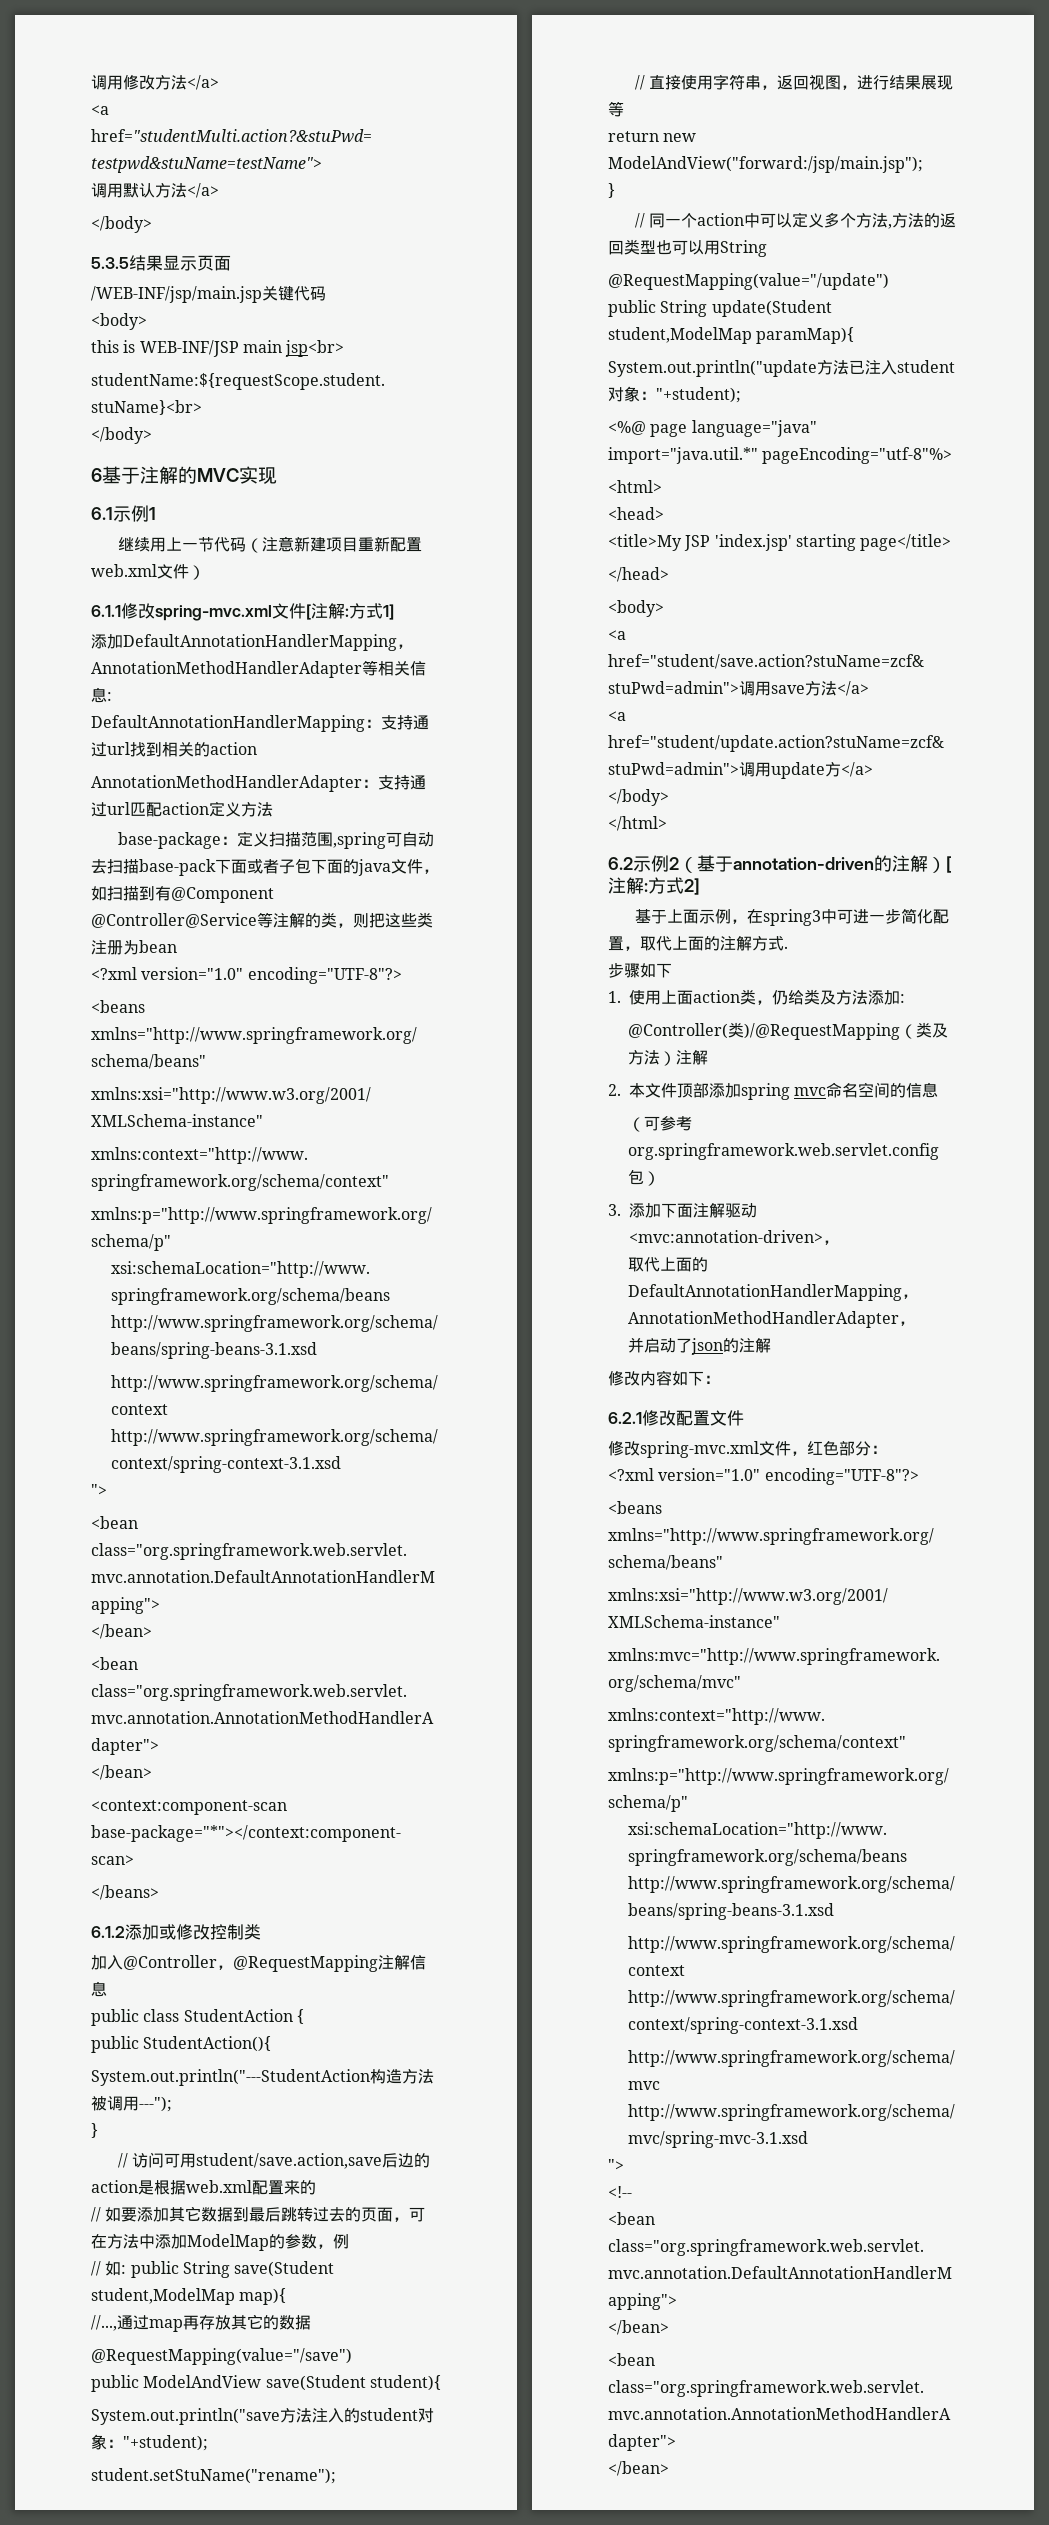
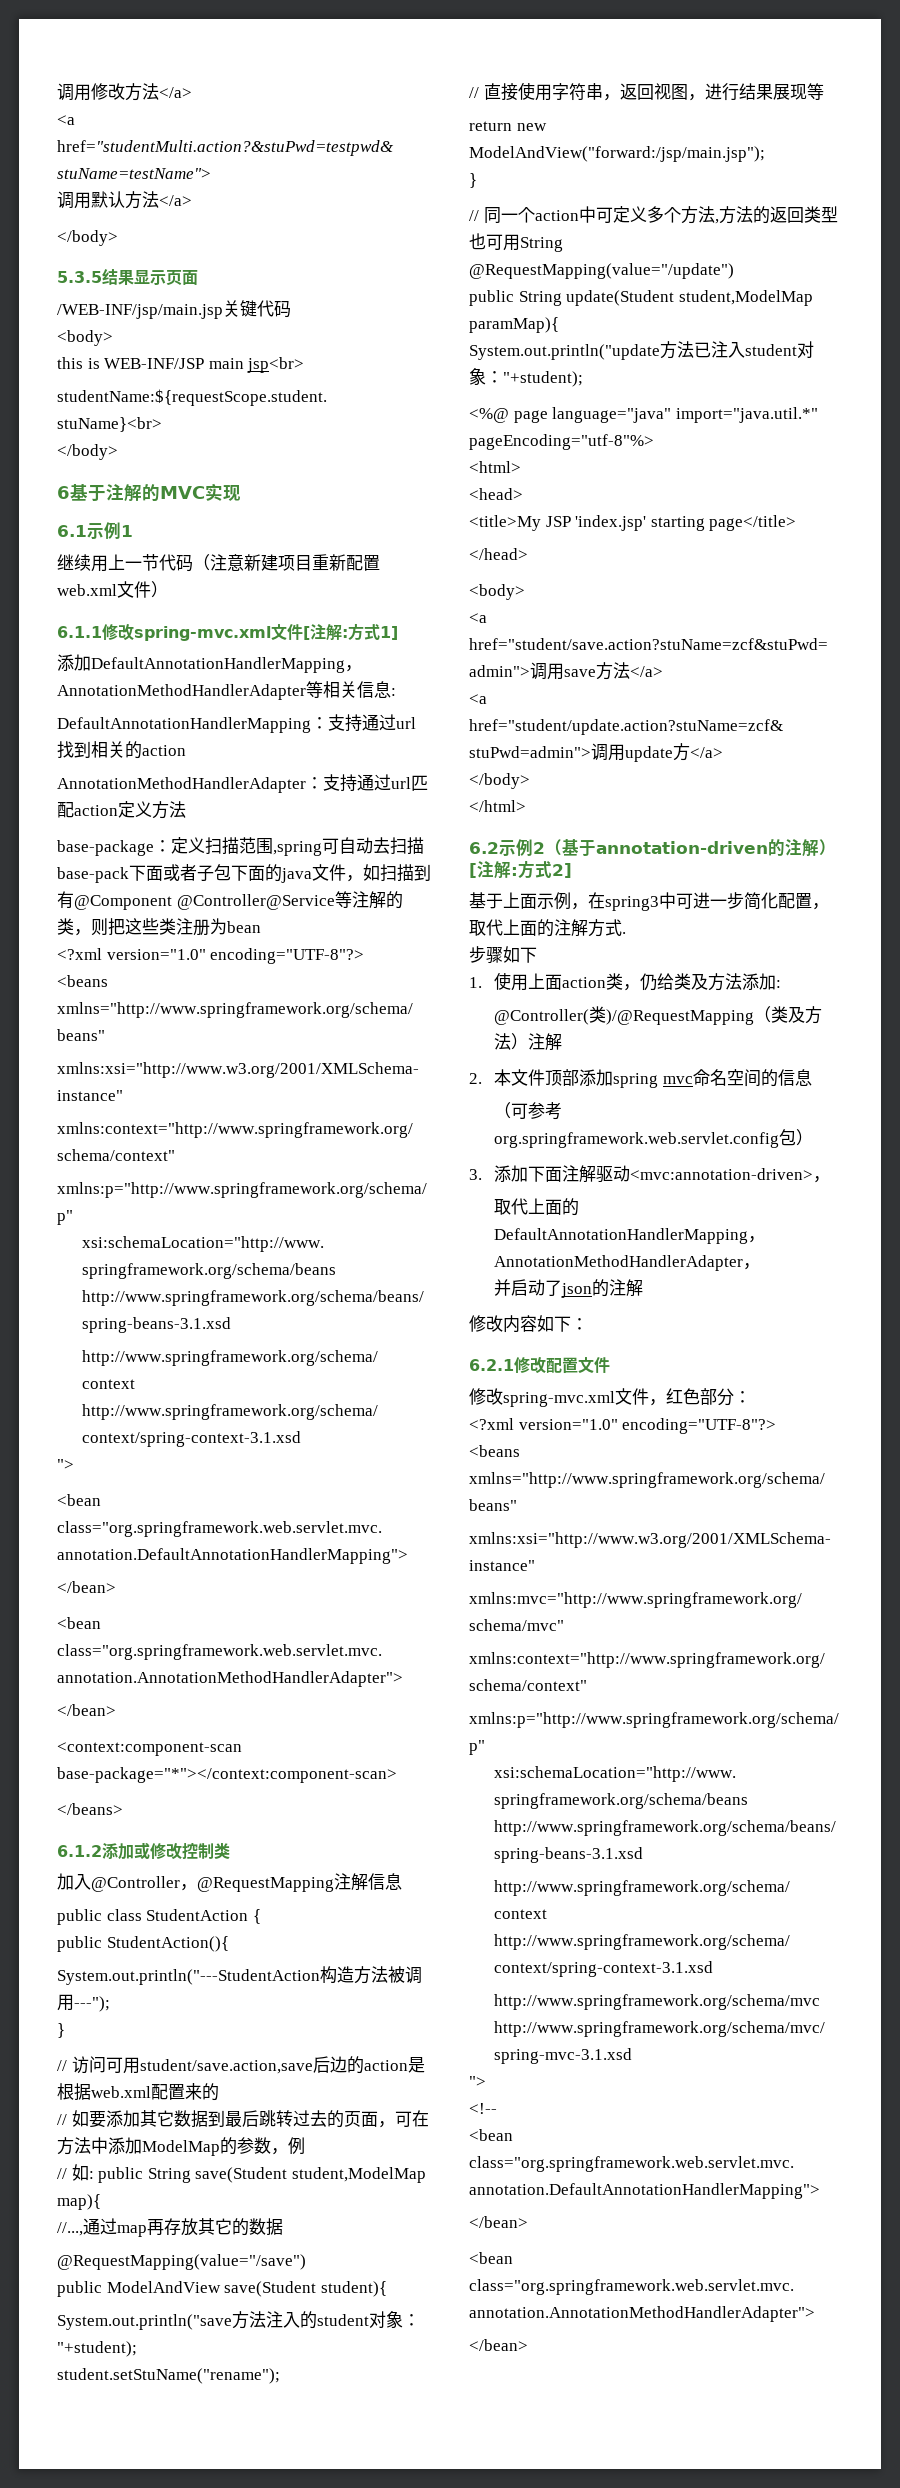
[776,213,793,228] 以 -> (613, 215) none
[688,240,704,255] 以 -> (503, 242) none

